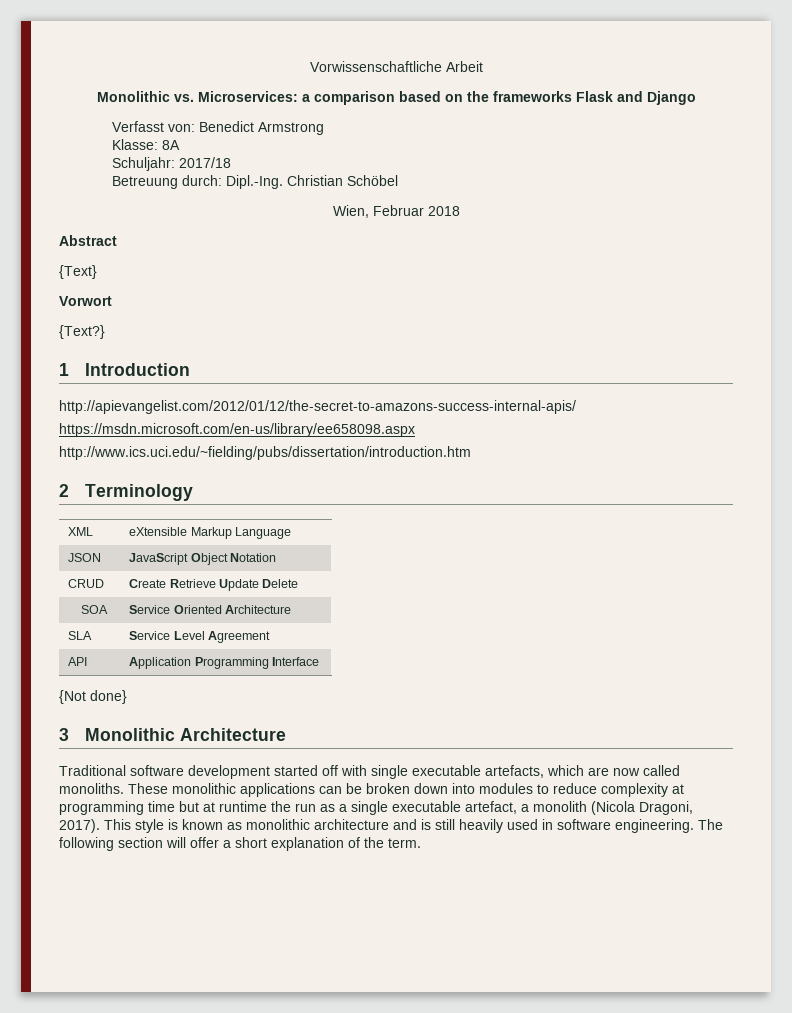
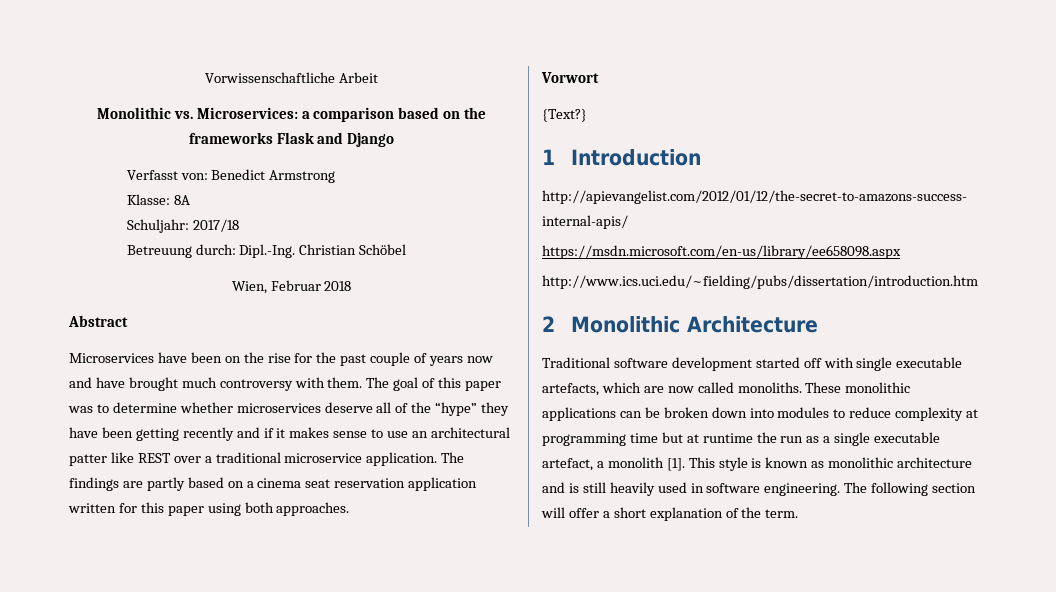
[59,265,97,279] {Text} -> [69,352,493,366] [69,377,502,391] [68,402,510,416] [69,427,510,441] [69,452,465,466] [69,477,478,491] [68,502,350,516] Microservices have been on the rise for the past couple of years now and have brought much controversy with them. The goal of this paper was to determine whether microservices deserve all of the “hype” they have been getting recently and if it makes sense to use an architectural patter like REST over a traditional microservice application. The findings are partly based on a cinema seat reservation application written for this paper using both approaches.
[85,484,194,501] [68,527,94,536] [129,527,291,539] [68,553,102,562] [129,553,276,565] [68,579,105,588] [129,579,299,591] [81,605,109,614] [129,605,291,614] [68,631,93,640] [129,631,270,643] [68,657,88,666] [129,657,319,669] [59,690,127,704] [59,728,69,741] Terminology // XML | eXtensible Markup Language // JSON | JavaScript Object Notation // CRUD | Create Retrieve Update Delete // SOA | Service Oriented Architecture // SLA | Service Level Agreement // API | Application Programming Interface // {Not done} // 3 -> (555, 324) none
[591,801,693,815] [59,819,100,833] (Nicola Dragoni, 2017). -> [666,458,685,471] [1].

